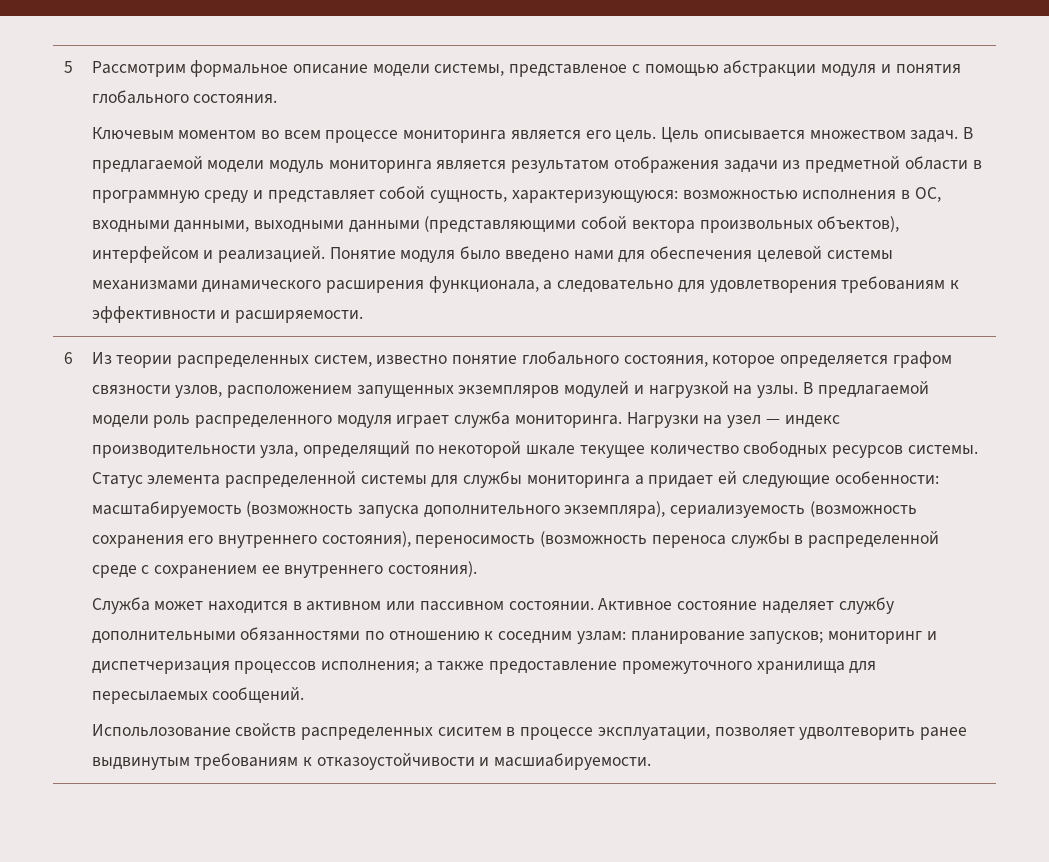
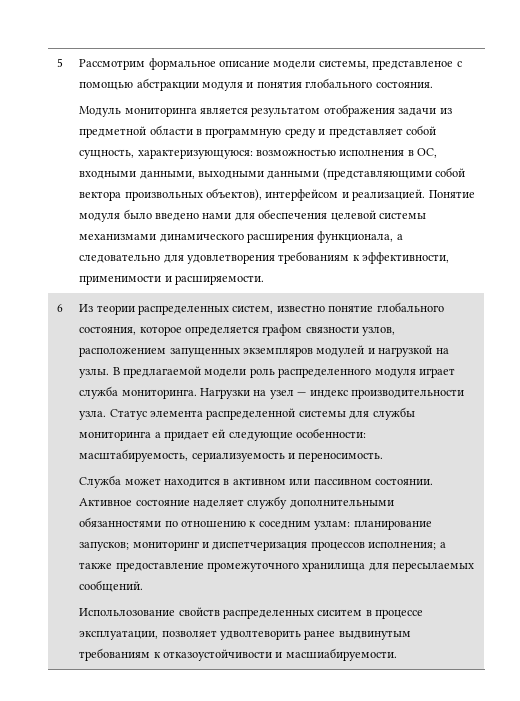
[91,127,973,143] [91,156,324,173] Ключевым моментом во всем процессе мониторинга является его цель. Цель описывается множеством задач. В предлагаемой модели модуль -> [79,106,122,117] Модуль
[91,306,216,323] эффективности -> [362,252,450,264] [79,275,162,285] эффективности, применимости
[260,441,978,458] узла, определящий по некоторой шкале текущее количество свободных ресурсов системы. -> [79,411,107,420] узла.
[91,501,917,518] [91,531,940,548] [91,561,478,578] масштабируемость (возможность запуска дополнительного экземпляра), сериализуемость (возможность сохранения его внутреннего состояния), переносимость (возможность переноса службы в распределенной среде с сохранением ее внутреннего состояния). -> [79,449,384,462] масштабируемость, сериализуемость и переносимость.

